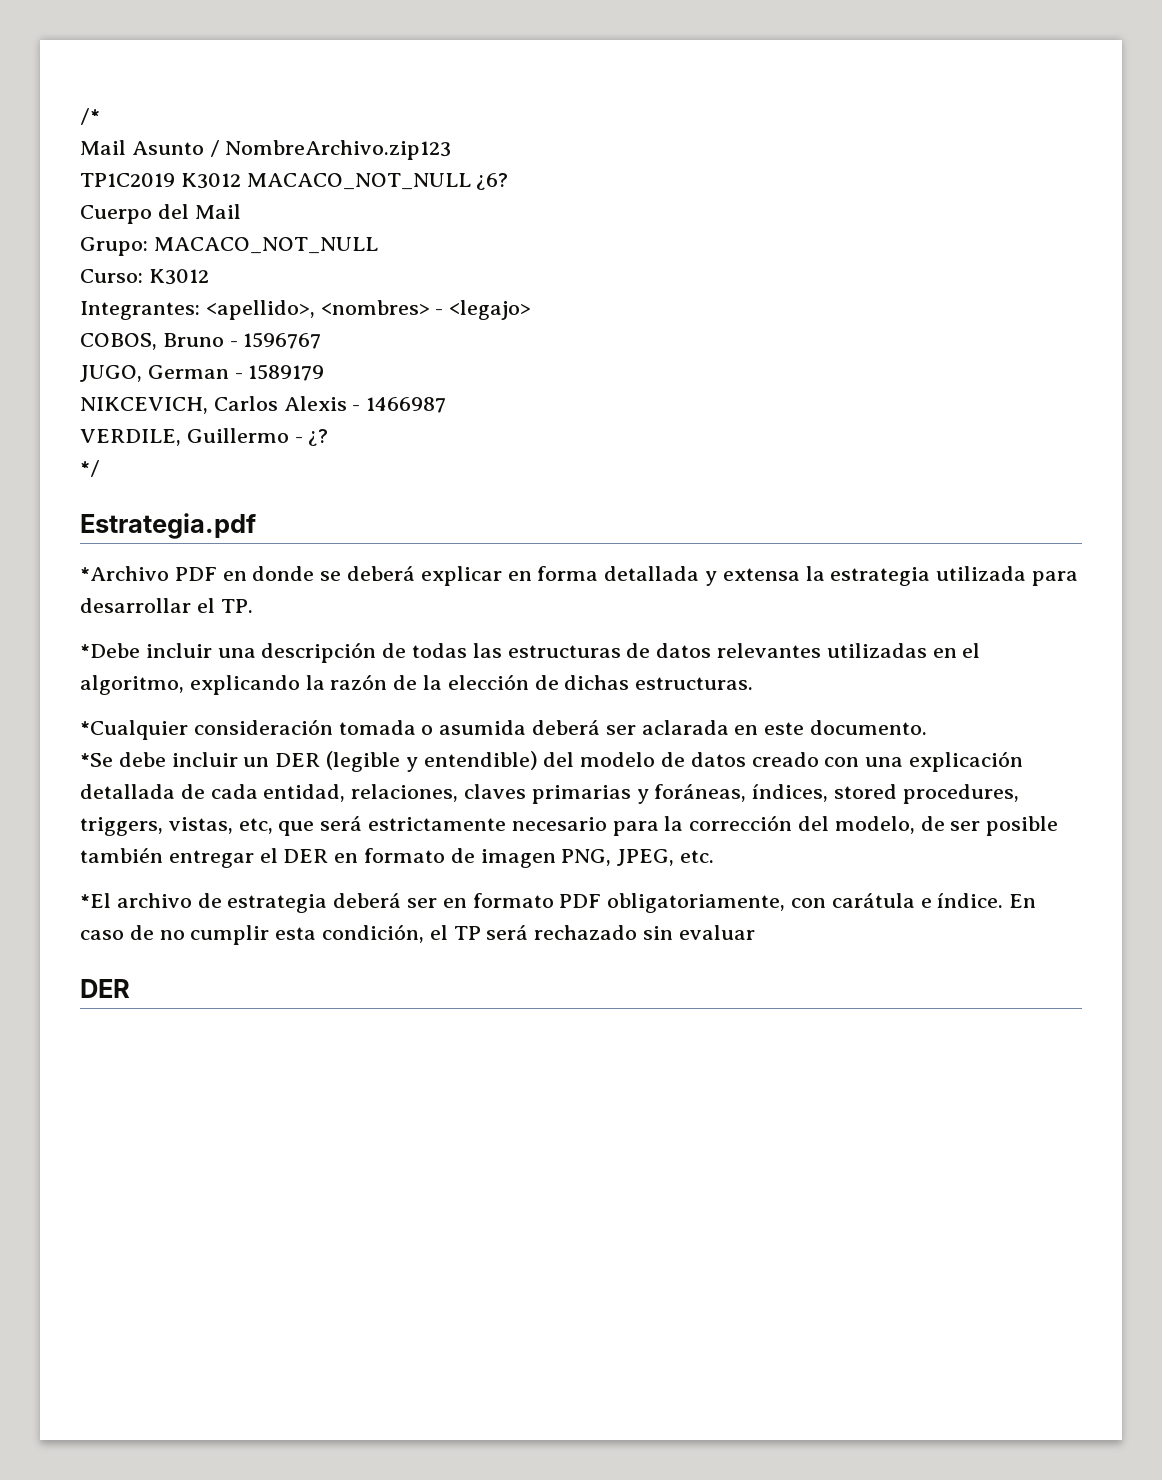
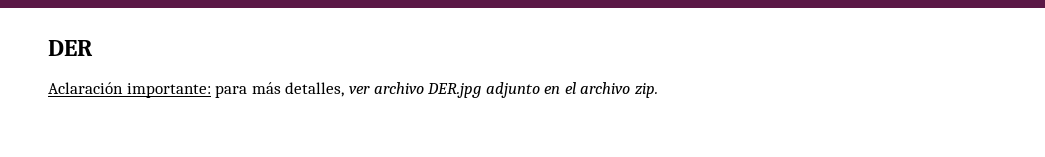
[80,108,100,125] [80,140,452,160] [80,173,509,190] [80,204,241,224] [80,237,378,256] [80,269,209,285] [80,300,532,320] [80,332,322,350] [80,364,325,382] [80,396,447,414] [80,428,329,446] [80,460,100,477] [80,513,256,539] [80,566,1079,586] [80,598,253,613] [80,642,981,663] [80,674,754,695] [80,719,928,740] [80,751,1024,772] [80,784,1019,804] [80,815,1059,836] [80,848,715,868] [80,893,1037,913] [80,924,755,945] [80,979,130,998] /* // Mail Asunto / NombreArchivo.zip123 // TP1C2019 K3012 MACACO_NOT_NULL ¿6? // Cuerpo del Mail // Grupo: MACACO_NOT_NULL // Curso: K3012 // Integrantes: <apellido>, <nombres> - <legajo> // COBOS, Bruno - 1596767 // JUGO, German - 1589179 // NIKCEVICH, Carlos Alexis - 1466987 // VERDILE, Guillermo - ¿? // */ // Estrategia.pdf // *Archivo PDF en donde se deberá explicar en forma detallada y extensa la estrategia utilizada para desarrollar el TP. // *Debe incluir una descripción de todas las estructuras de datos relevantes utilizadas en el algoritmo, explicando la razón de la elección de dichas estructuras. // *Cualquier consideración tomada o asumida deberá ser aclarada en este documento. // *Se debe incluir un DER (legible y entendible) del modelo de datos creado con una explicación detallada de cada entidad, relaciones, claves primarias y foráneas, índices, stored procedures, triggers, vistas, etc, que será estrictamente necesario para la corrección del modelo, de ser posible también entregar el DER en formato de imagen PNG, JPEG, etc. // *El archivo de estrategia deberá ser en formato PDF obligatoriamente, con carátula e índice. En caso de no cumplir esta condición, el TP será rechazado sin evaluar // DER -> [48,40,93,56] [48,82,659,98] DER // Aclaración importante: para más detalles, ver archivo DER.jpg adjunto en el archivo zip.

